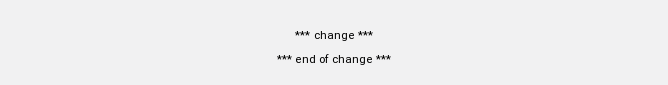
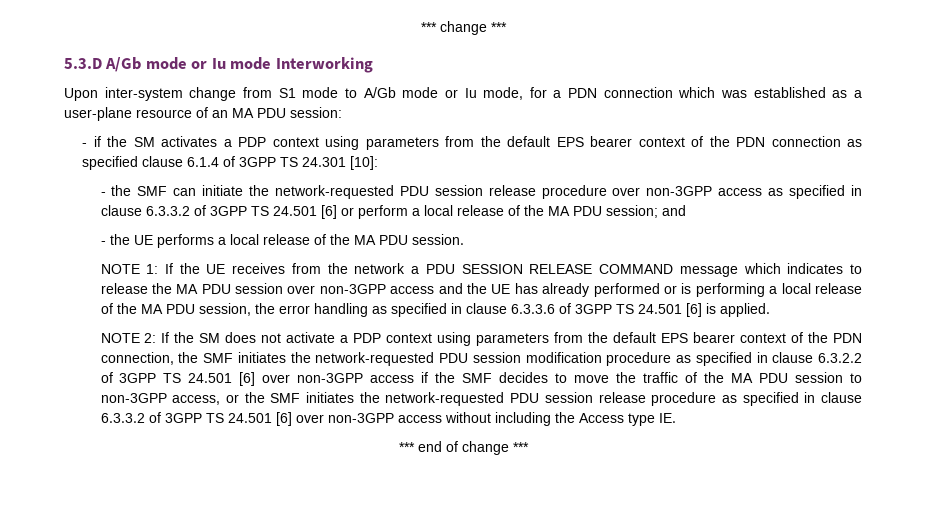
(373, 35) none -> [64,57,373,73] [64,87,862,101] [64,107,342,121] [82,136,863,150] [82,156,379,170] [100,185,863,199] [100,205,686,219] [100,234,464,248] [100,263,862,277] [100,283,862,297] [100,303,770,317] [100,332,862,346] [100,352,862,366] [100,372,862,386] [100,392,862,406] [100,412,676,426] // 5.3.D A/Gb mode or Iu mode Interworking // Upon inter-system change from S1 mode to A/Gb mode or Iu mode, for a PDN connection which was established as a user-plane resource of an MA PDU session: // - if the SM activates a PDP context using parameters from the default EPS bearer context of the PDN connection as specified clause 6.1.4 of 3GPP TS 24.301 [10]: // - the SMF can initiate the network-requested PDU session release procedure over non-3GPP access as specified in clause 6.3.3.2 of 3GPP TS 24.501 [6] or perform a local release of the MA PDU session; and // - the UE performs a local release of the MA PDU session. // NOTE 1: If the UE receives from the network a PDU SESSION RELEASE COMMAND message which indicates to release the MA PDU session over non-3GPP access and the UE has already performed or is performing a local release of the MA PDU session, the error handling as specified in clause 6.3.3.6 of 3GPP TS 24.501 [6] is applied. // NOTE 2: If the SM does not activate a PDP context using parameters from the default EPS bearer context of the PDN connection, the SMF initiates the network-requested PDU session modification procedure as specified in clause 6.3.2.2 of 3GPP TS 24.501 [6] over non-3GPP access if the SMF decides to move the traffic of the MA PDU session to non-3GPP access, or the SMF initiates the network-requested PDU session release procedure as specified in clause 6.3.3.2 of 3GPP TS 24.501 [6] over non-3GPP access without including the Access type IE.

